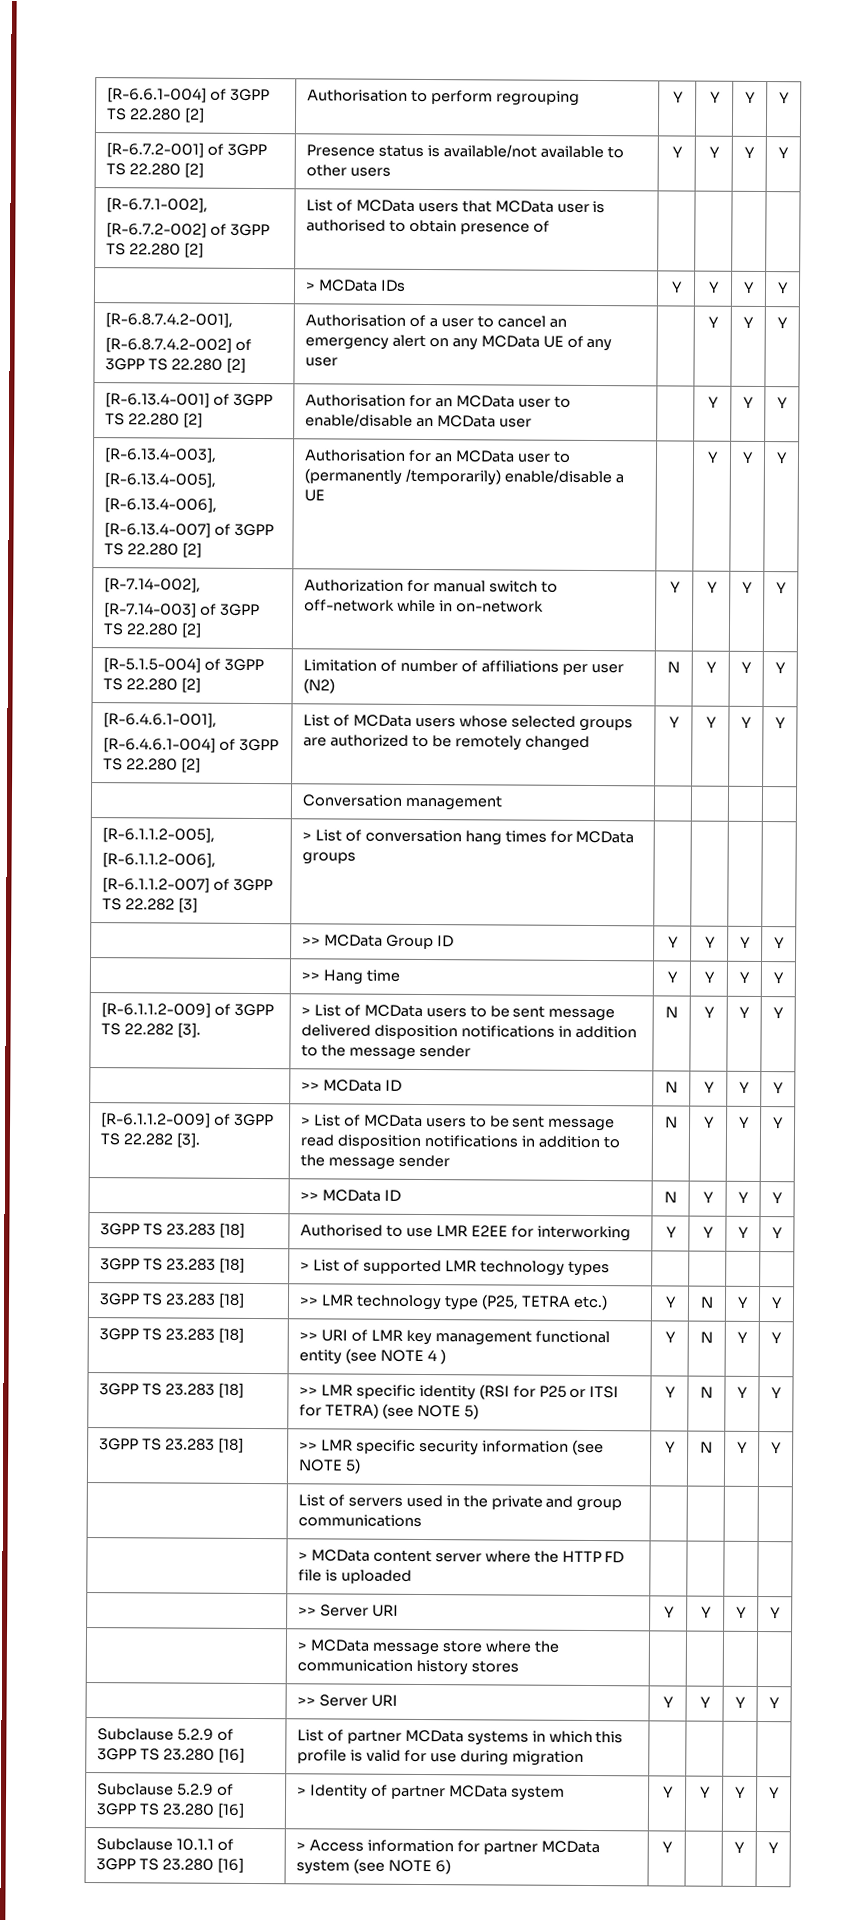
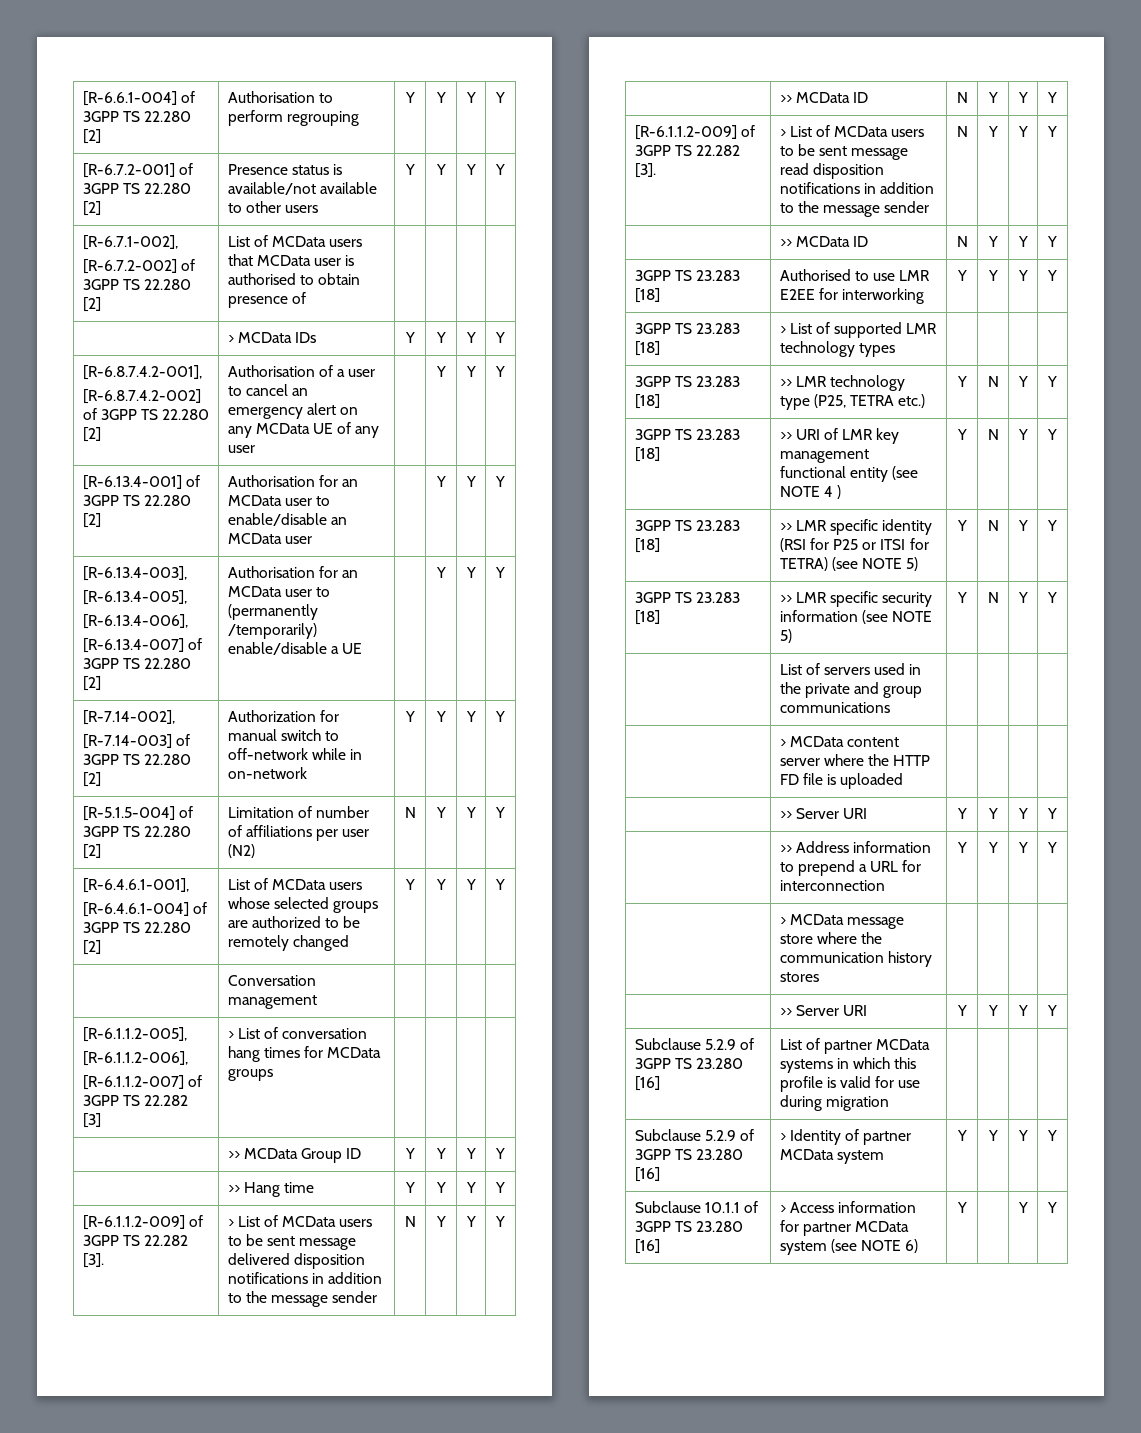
(781, 1613) none -> [779,841,931,853] [779,860,922,876] [779,880,885,891] [956,842,967,853] [987,842,998,853] [1017,842,1028,853] [1047,842,1057,853] // | >> Address information to prepend a URL for interconnection | Y | Y | Y | Y

